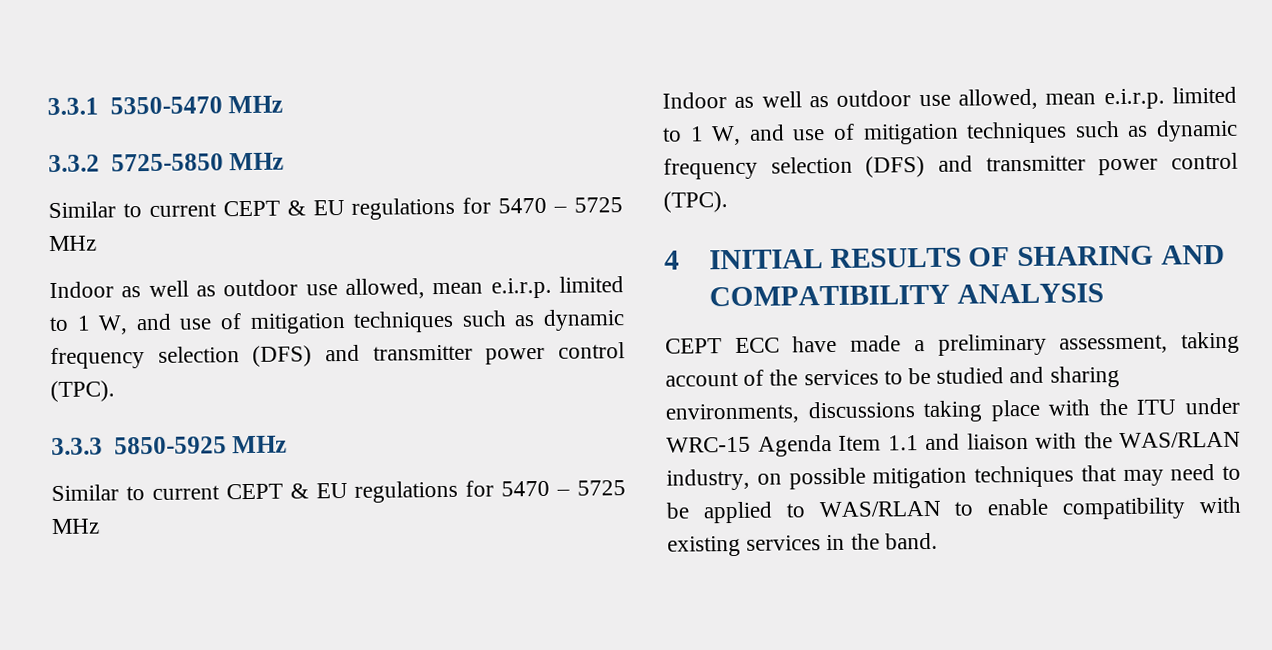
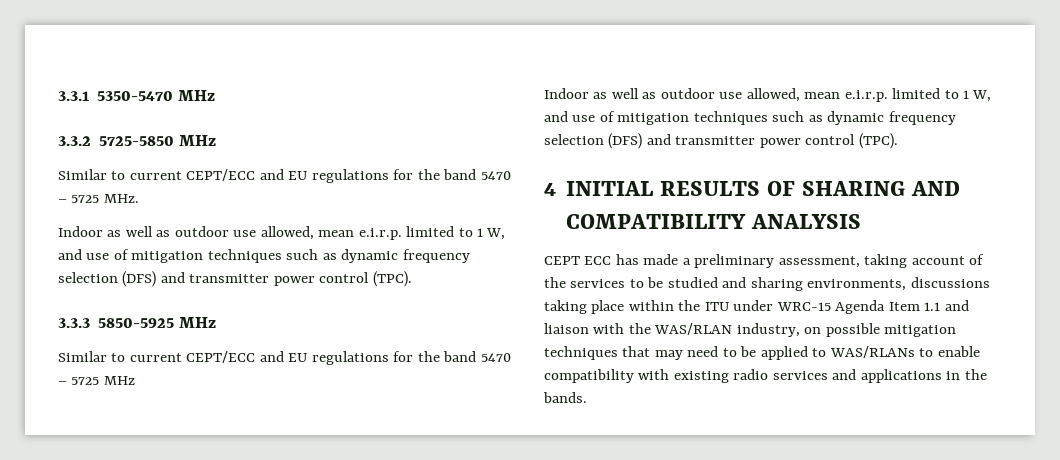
[222,197,623,220] [49,235,97,252] CEPT & EU regulations for 5470 – 5725 MHz -> [186,169,511,183] [58,194,139,203] CEPT/ECC and EU regulations for the band 5470 – 5725 MHz.
[225,480,495,503] CEPT & EU regulations for -> [186,351,477,365] CEPT/ECC and EU regulations for the band
[792,335,838,353] have -> [615,254,639,265] has
[1048,399,1091,416] with -> [628,300,674,311] within
[818,500,941,518] WAS/RLAN -> [829,346,915,358] WAS/RLANs
[746,535,822,551] services -> [733,369,942,383] radio services and applications
[884,532,938,550] band. -> [543,392,587,403] bands.

